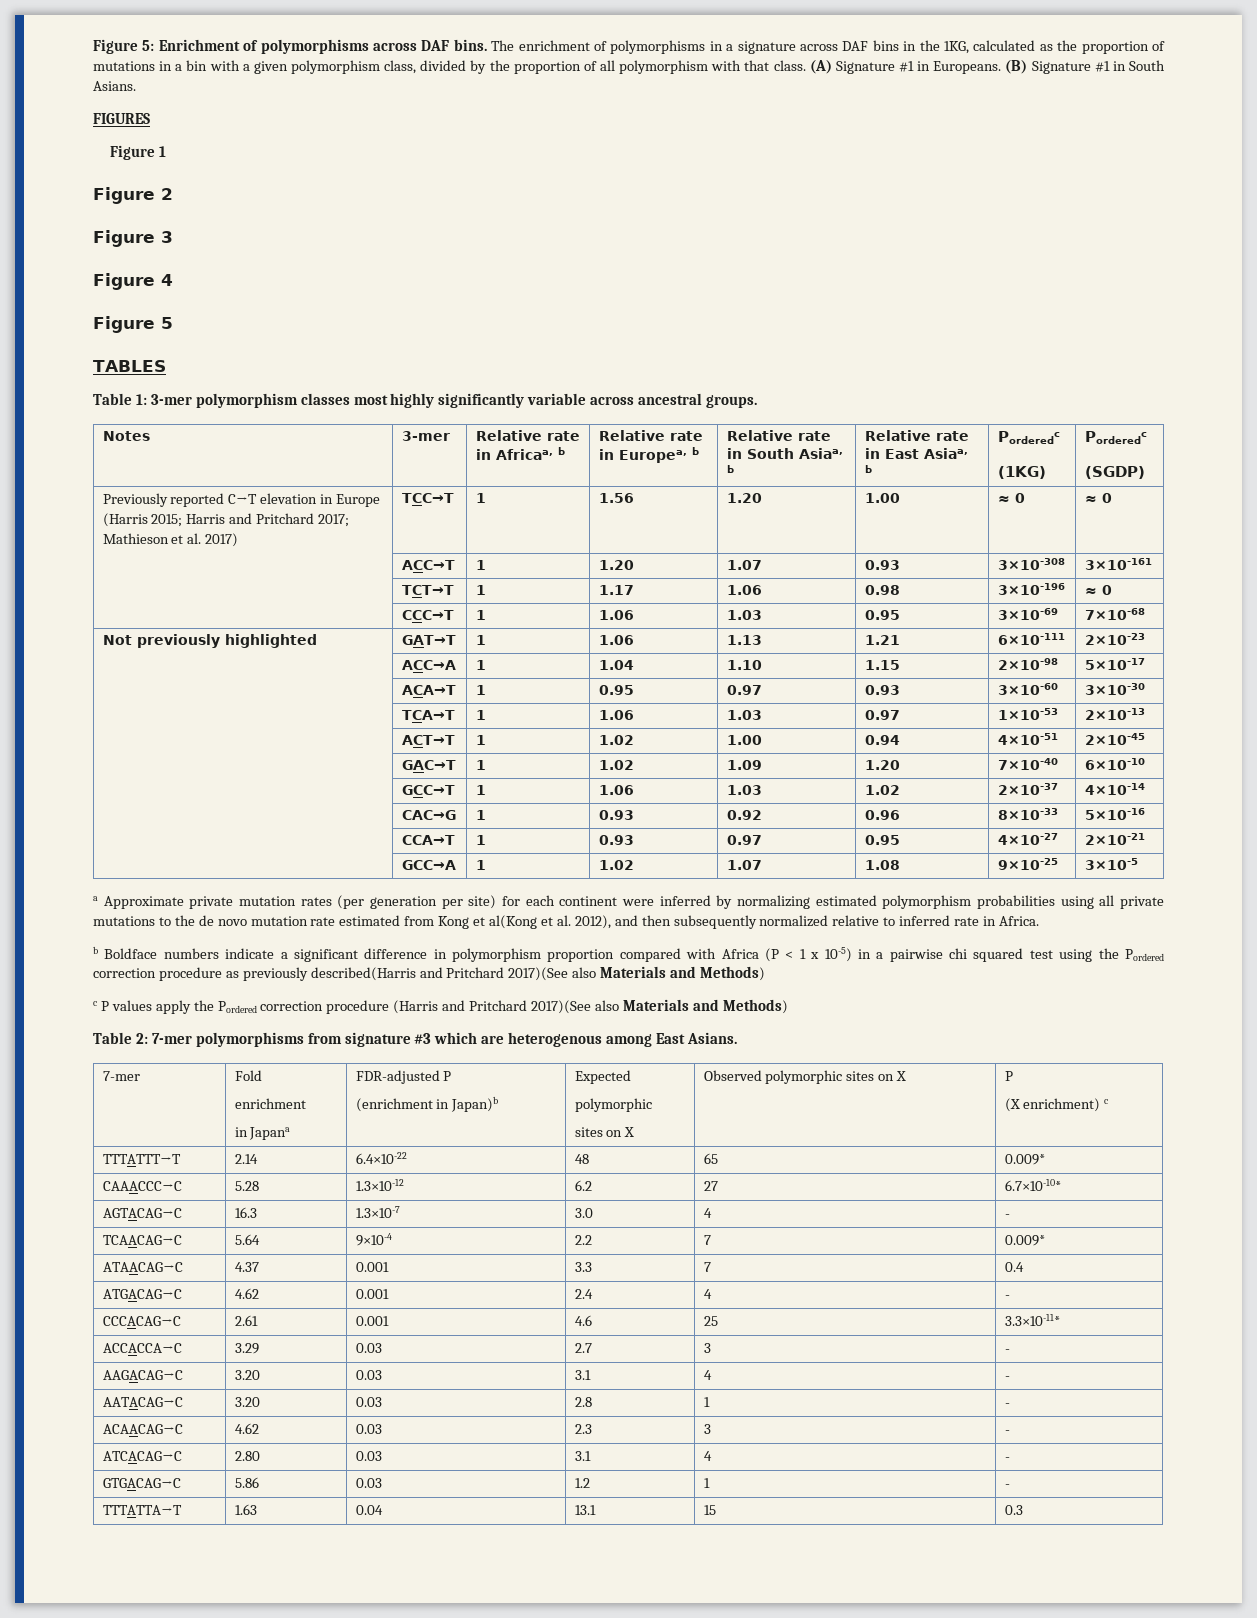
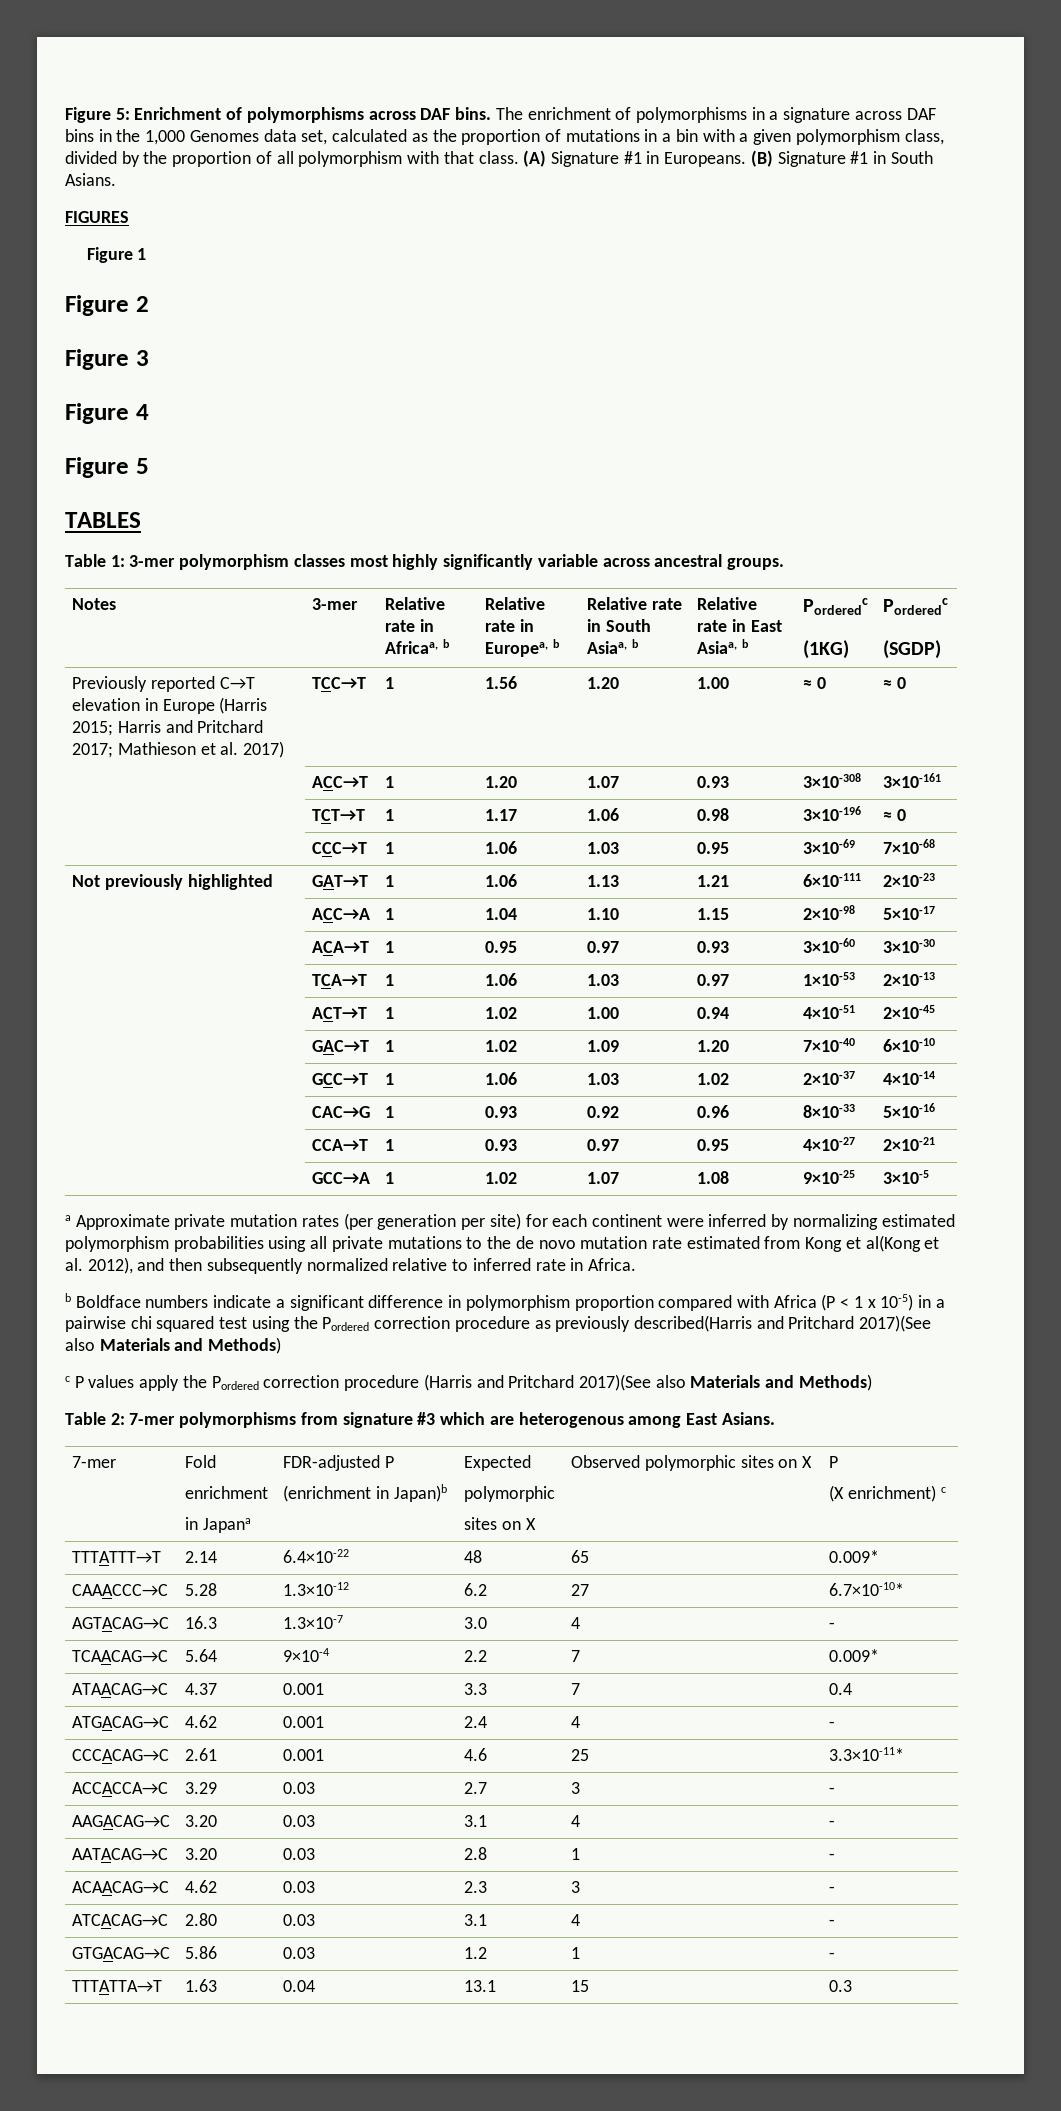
[943,41,969,54] 1KG, -> [145,129,328,145] 1,000 Genomes data set,

